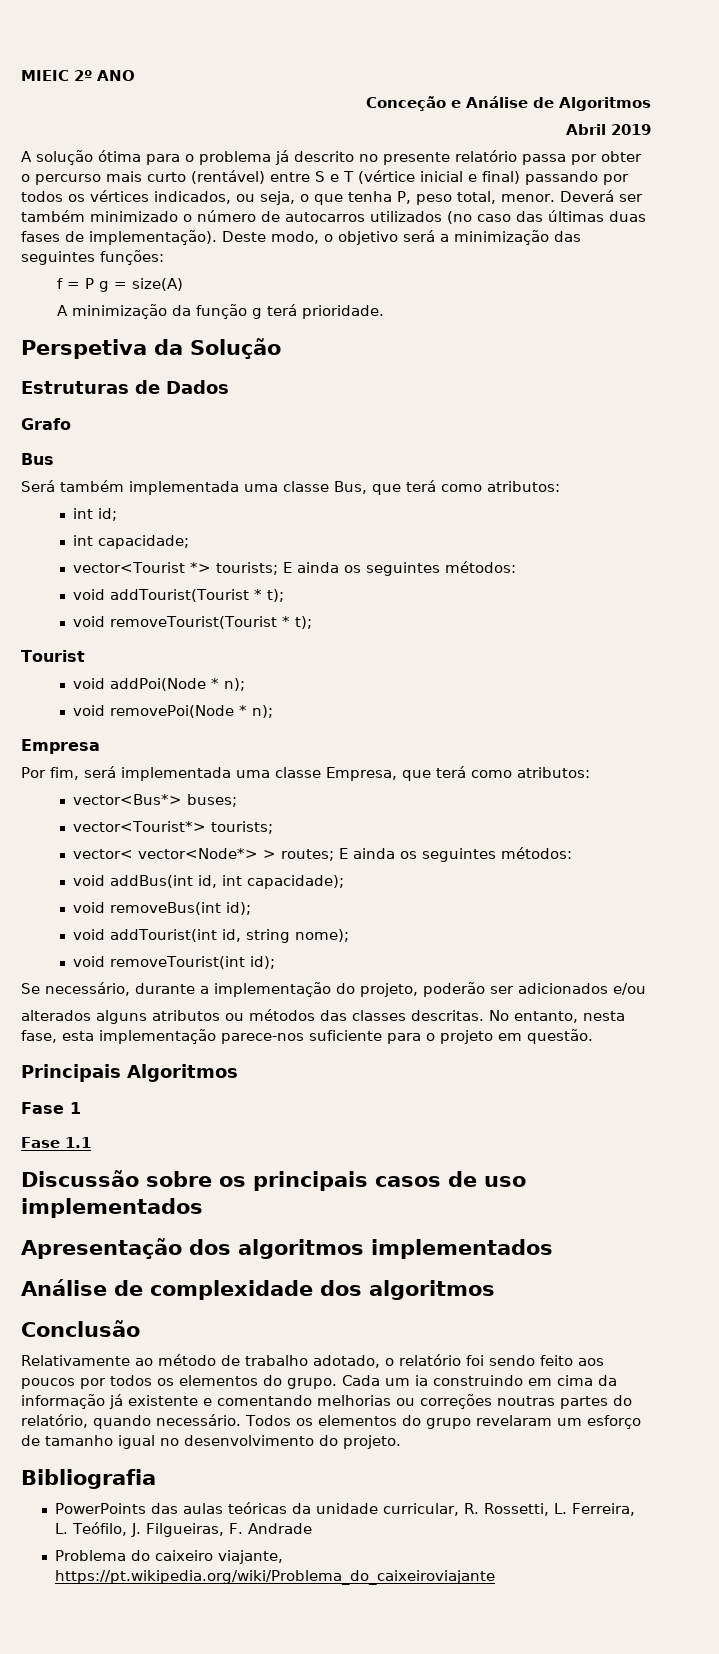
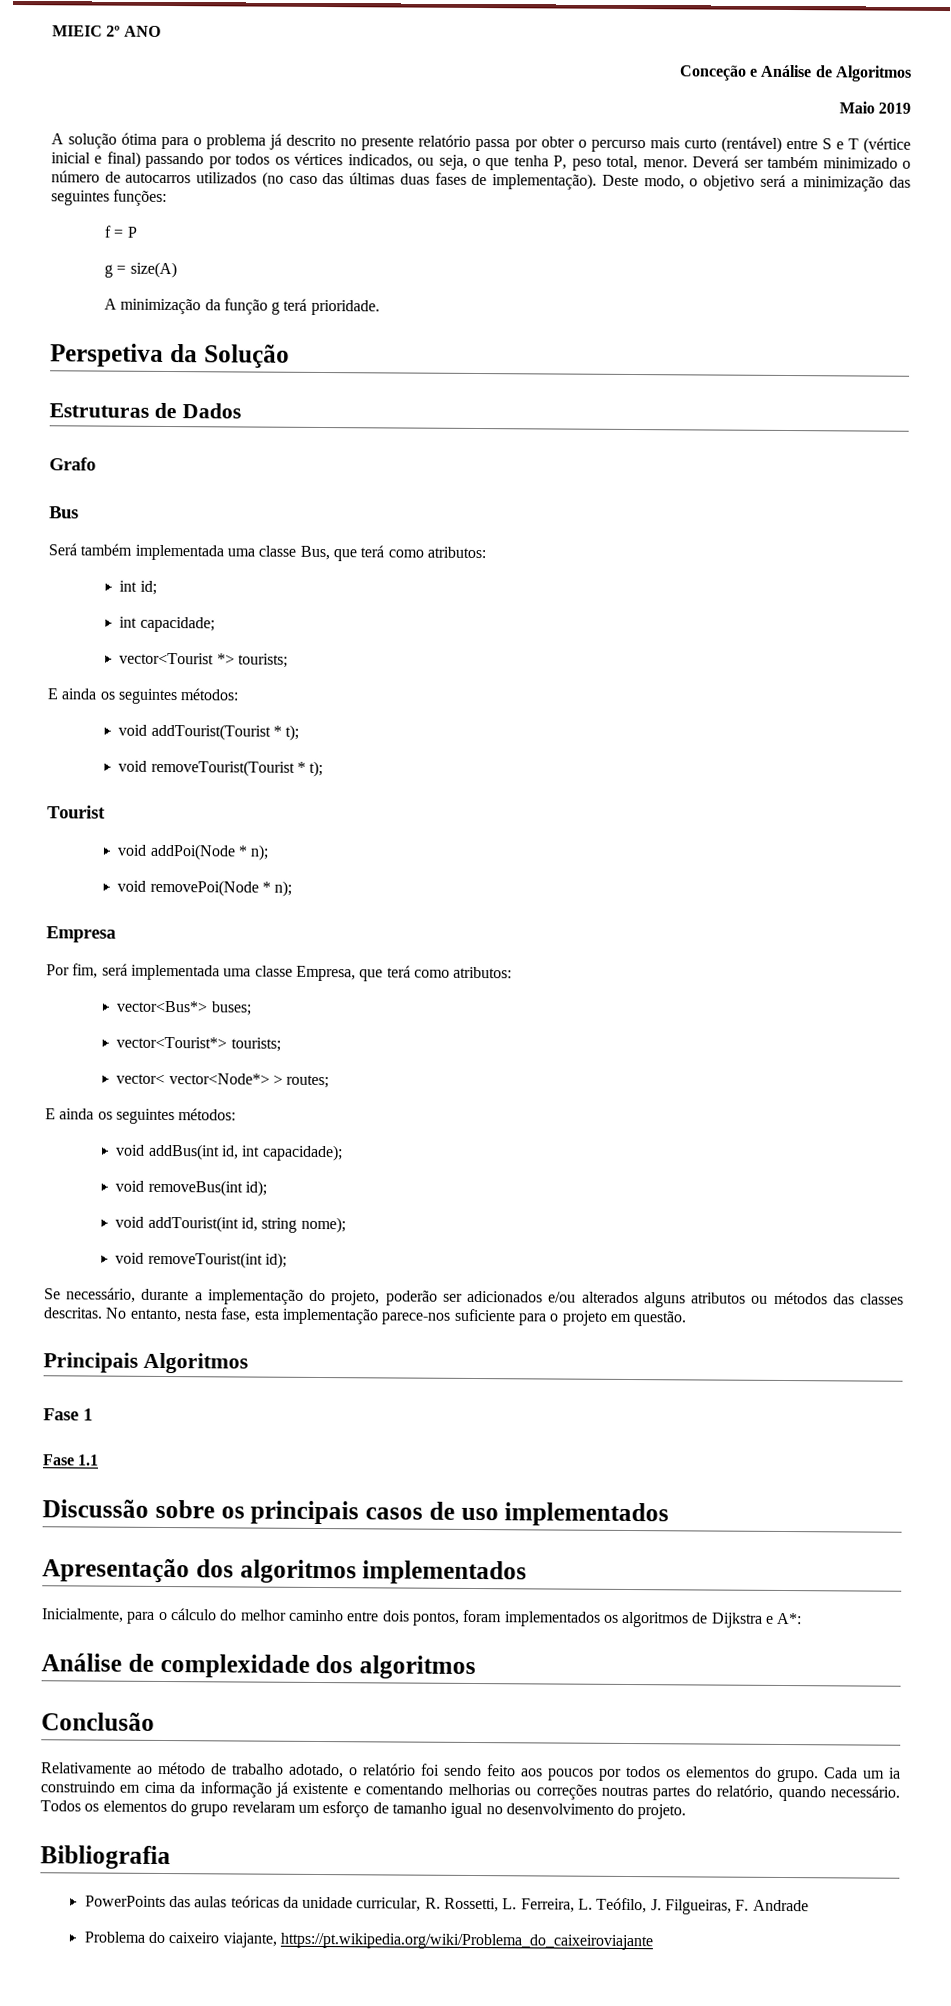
[566,124,606,135] Abril -> [838,101,875,114] Maio
(95, 283) none -> (138, 232) //
(278, 568) none -> (289, 660) //
(335, 855) none -> (330, 1081) //
(646, 989) // -> (577, 1297) none
(553, 1249) none -> [41,1608,803,1628] // Inicialmente, para o cálculo do melhor caminho entre dois pontos, foram implementados os algoritmos de Dijkstra e A*:

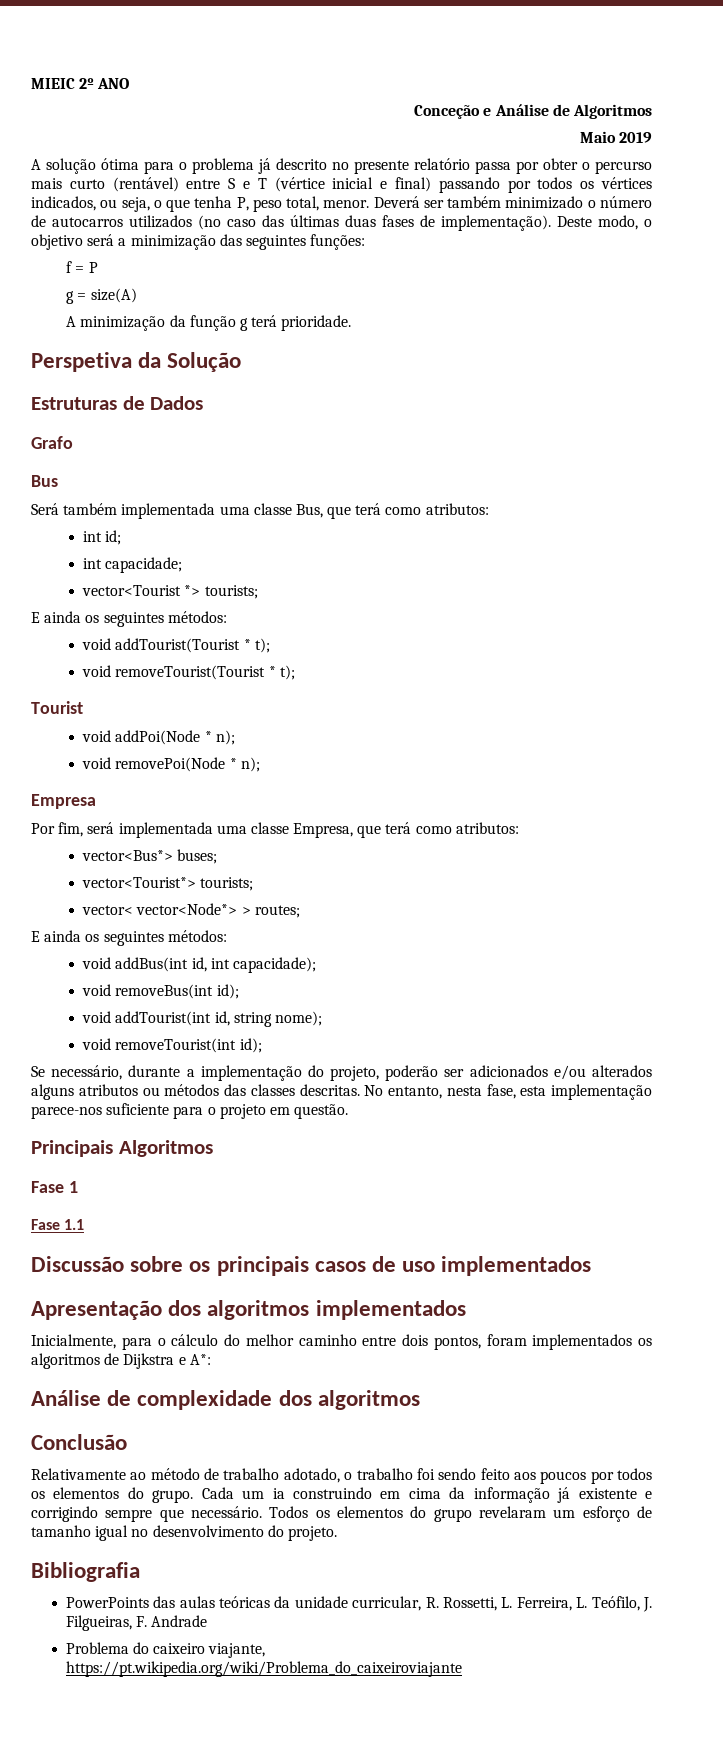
[363,1763,416,1776] relatório -> [356,1468,413,1480] trabalho
[365,1783,826,1802] comentando melhorias ou correções noutras partes do relatório, quando -> [31,1506,184,1522] corrigindo sempre que

